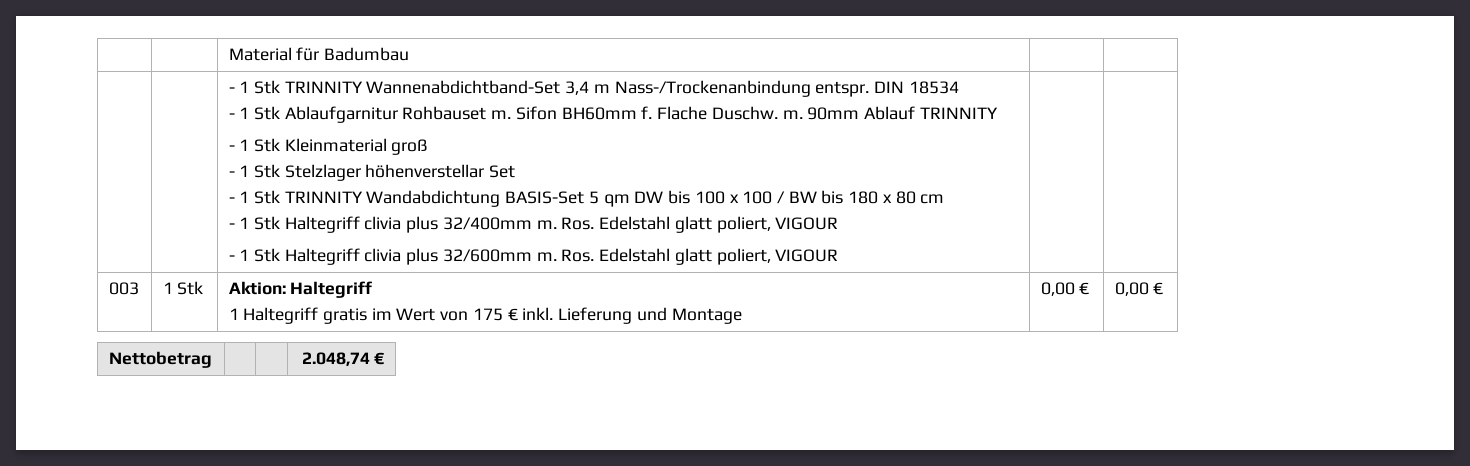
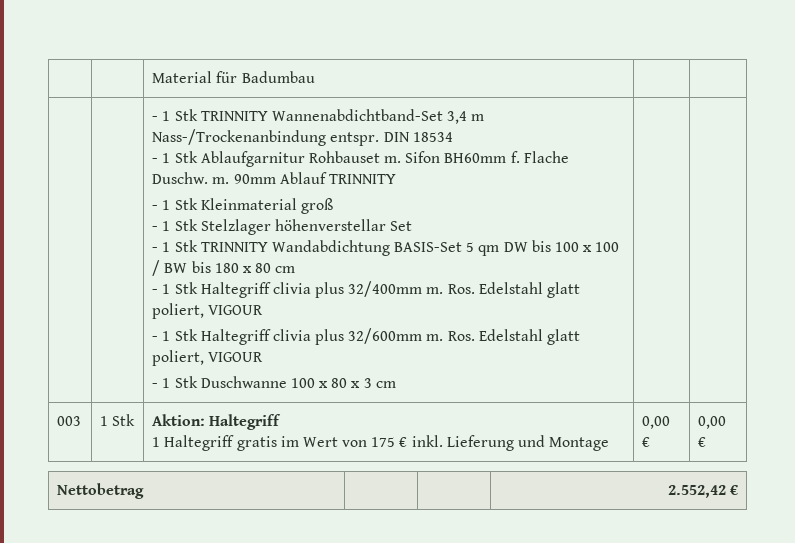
(839, 255) none -> [152,376,396,388] // - 1 Stk Duschwanne 100 x 80 x 3 cm
[301,352,370,366] 2.048,74 -> [667,485,726,498] 2.552,42

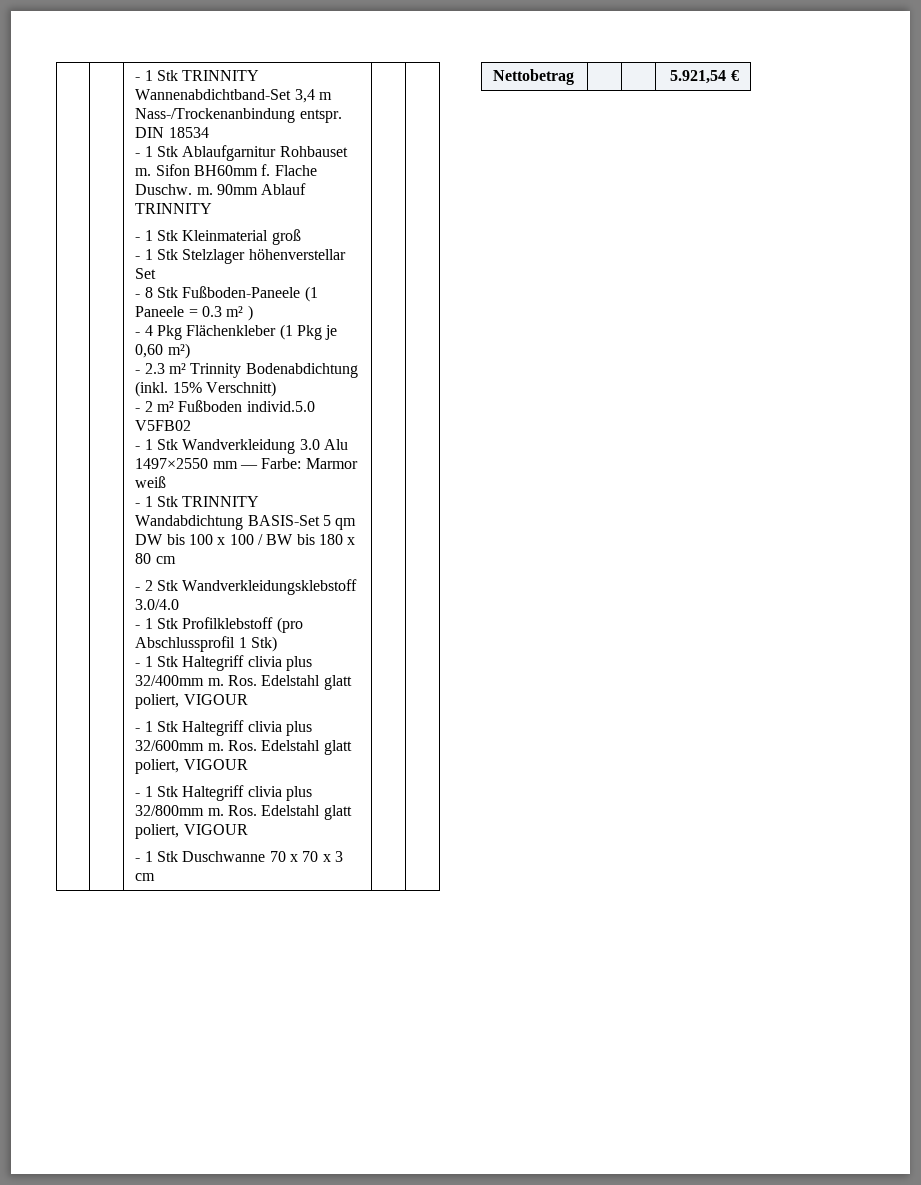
[152,71,315,83] | | Material für Badumbau | | // | -> (135, 79) |
(413, 226) none -> [135,286,318,302] [135,305,253,321] [135,324,338,340] [135,343,190,359] [135,363,358,378] [135,381,277,397] [135,400,315,412] [135,420,192,431] [135,439,349,454] [135,458,358,469] [135,476,167,488] // - 8 Stk Fußboden-Paneele (1 Paneele = 0.3 m² ) // - 4 Pkg Flächenkleber (1 Pkg je 0,60 m²) // - 2.3 m² Trinnity Bodenabdichtung (inkl. 15% Verschnitt) // - 2 m² Fußboden individ.5.0 V5FB02 // - 1 Stk Wandverkleidung 3.0 Alu 1497×2550 mm — Farbe: Marmor weiß
(296, 269) none -> [135,579,358,595] [135,599,180,610] [135,617,303,633] [135,636,278,652] // - 2 Stk Wandverkleidungsklebstoff 3.0/4.0 // - 1 Stk Profilklebstoff (pro Abschlussprofil 1 Stk)
(264, 357) none -> [135,785,313,801] [135,805,352,820] [135,824,248,839] // - 1 Stk Haltegriff clivia plus 32/800mm m. Ros. Edelstahl glatt poliert, VIGOUR
[290,378,348,388] 100 x 80 -> [269,851,319,862] 70 x 70
[57,416,82,426] [100,414,136,426] [152,414,282,430] [152,435,610,451] [642,416,671,429] [642,437,651,447] [698,416,727,429] [698,437,707,447] // 003 | 1 Stk | Aktion: Haltegriff // 1 Haltegriff gratis im Wert von 175 € inkl. Lieferung und Montage | 0,00 € | 0,00 € -> (156, 877) none
[667,485,726,498] 2.552,42 -> [670,70,727,84] 5.921,54

